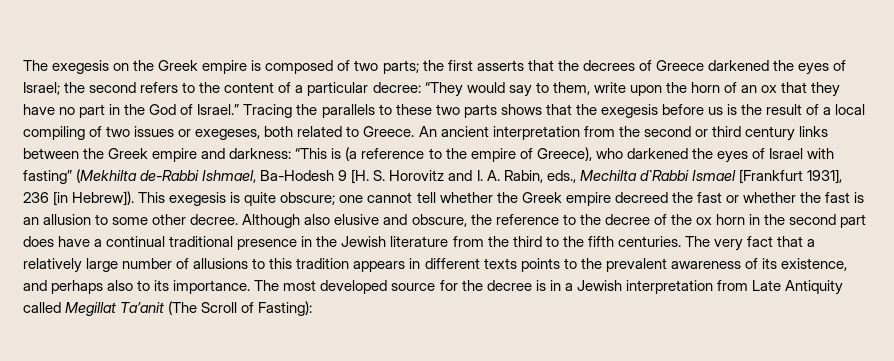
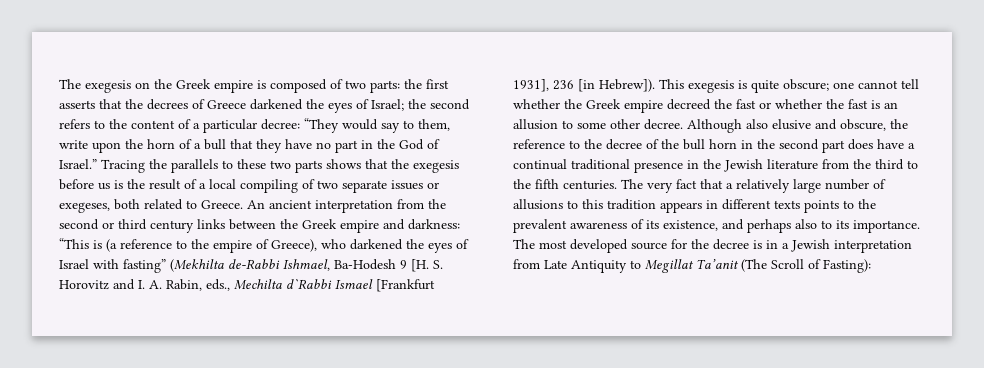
[382,60,419,74] parts; -> [370,80,400,93] parts:
[741,85,778,93] an ox -> [194,139,226,150] a bull
(131, 131) none -> [342,180,387,193] separate
[695,217,712,225] ox -> [683,139,705,150] bull
[23,302,61,313] called -> [630,260,641,269] to

